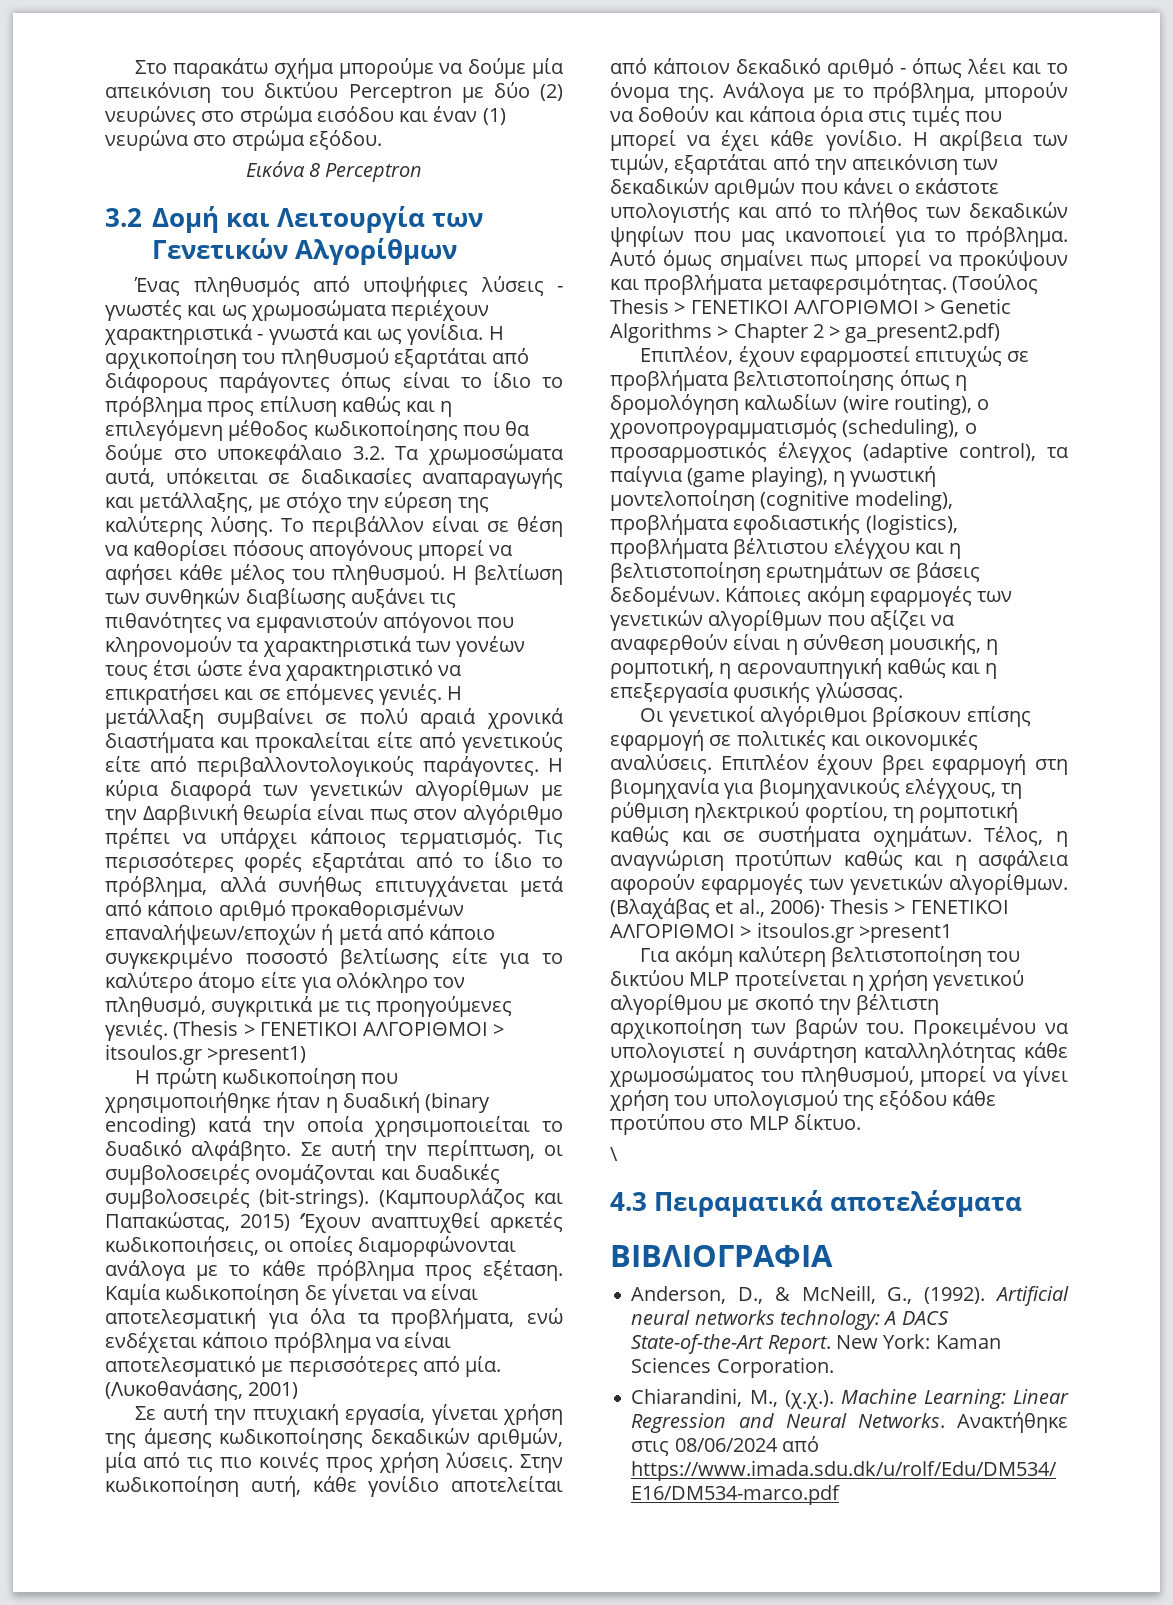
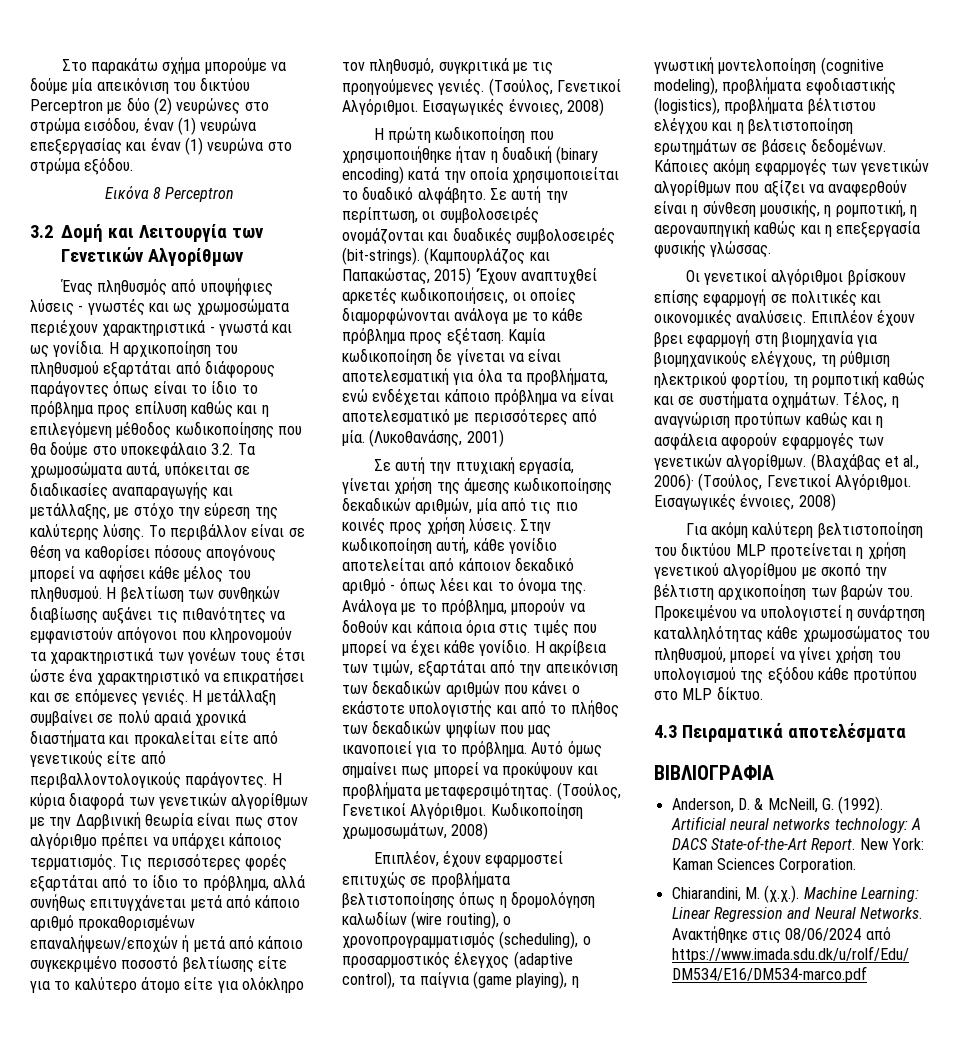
[316,106,394,122] εισόδου -> [84,117,257,135] [30,138,122,155] εισόδου, έναν (1) νευρώνα επεξεργασίας
[173,1020,505,1039] [105,1044,307,1065] (Thesis > ΓΕΝΕΤΙΚΟΙ ΑΛΓΟΡΙΘΜΟΙ > itsoulos.gr >present1) -> [488,78,621,96] [342,98,604,116] (Τσούλος, Γενετικοί Αλγόριθμοι. Εισαγωγικές έννοιες, 2008)
[951,274,1038,294] [610,298,1012,314] [610,322,1001,343] (Τσούλος Thesis > ΓΕΝΕΤΙΚΟΙ ΑΛΓΟΡΙΘΜΟΙ > Genetic Algorithms > Chapter 2 > ga_present2.pdf) -> [556,782,621,800] [342,802,583,819] [342,822,489,840] (Τσούλος, Γενετικοί Αλγόριθμοι. Κωδικοποίηση χρωμοσωμάτων, 2008)
[830,898,1009,914] [610,922,952,943] Thesis > ΓΕΝΕΤΙΚΟΙ ΑΛΓΟΡΙΘΜΟΙ > itsoulos.gr >present1 -> [698,473,911,491] [654,493,836,511] (Τσούλος, Γενετικοί Αλγόριθμοι. Εισαγωγικές έννοιες, 2008)
[610,1147,618,1161] // \ -> (763, 693) none
[738,1287,764,1304] D., -> [737,798,750,810] D.
[887,1287,913,1304] G., -> [821,798,834,810] G.
[749,1390,778,1407] M., -> [744,887,760,899] M.

